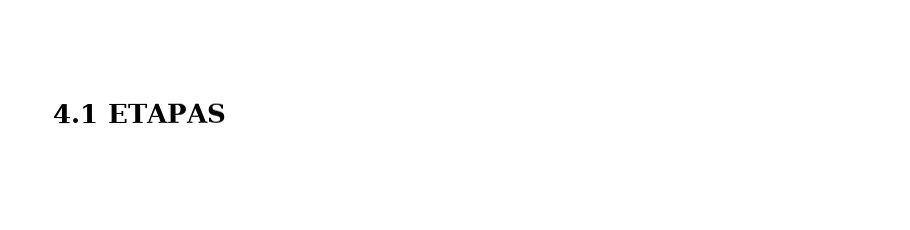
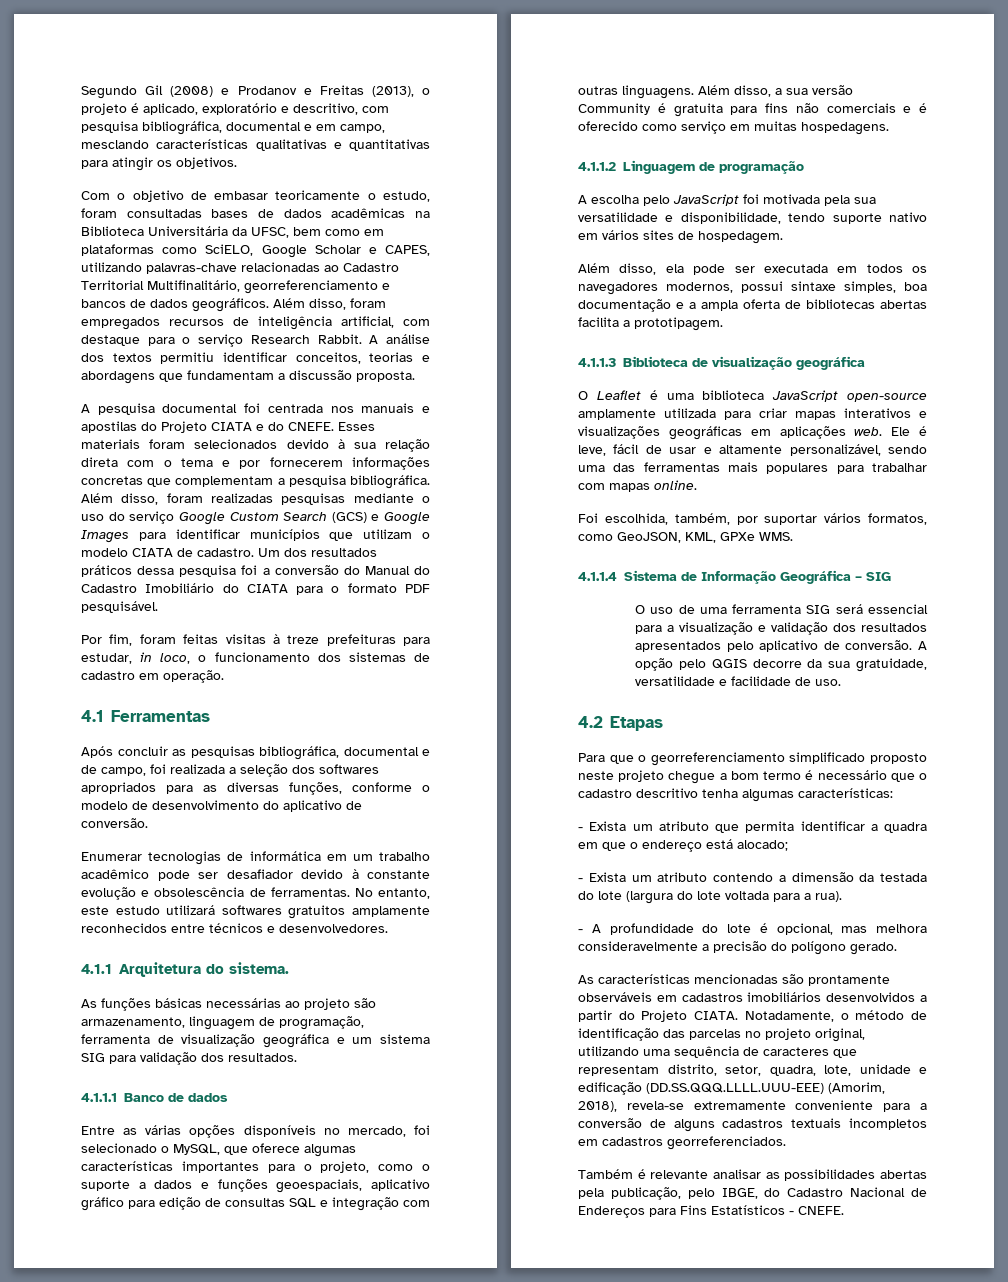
[52,103,228,124] 4.1 ETAPAS -> [81,85,430,99] [81,103,389,115] [81,121,385,135] [81,139,430,151] [81,157,237,171] [81,190,430,202] [81,208,430,218] [81,226,384,238] [81,244,430,258] [81,262,399,274] [81,280,390,294] [81,298,386,312] [81,316,430,330] [81,334,430,347] [81,352,430,364] [81,370,415,384] [81,403,431,415] [81,421,375,433] [81,439,431,452] [81,457,430,470] [81,475,430,489] [81,493,430,505] [81,511,430,525] [81,529,430,543] [81,548,377,557] [81,565,430,577] [81,583,430,595] [81,601,158,613] [81,634,430,646] [81,652,430,664] [81,670,224,683] [81,710,210,722] [81,746,430,760] [81,764,379,777] [81,782,430,795] [81,800,362,812] [81,818,148,828] [81,851,430,865] [81,869,430,881] [81,887,430,900] [81,905,430,919] [81,923,388,933] [81,962,289,977] [81,998,376,1011] [81,1016,364,1030] [81,1034,430,1048] [81,1052,297,1065] [81,1093,228,1102] [81,1125,430,1138] [81,1143,356,1157] [81,1161,430,1173] [81,1179,430,1193] [81,1197,430,1211] [578,85,853,99] [578,103,927,117] [578,121,889,135] [578,160,804,174] [578,194,876,206] [578,212,927,224] [578,230,783,244] [578,263,927,275] [578,281,927,295] [578,299,927,312] [578,317,723,331] [578,356,865,370] [578,390,927,402] [578,408,927,420] [578,426,927,440] [578,444,927,456] [578,462,927,474] [578,480,697,492] [578,513,927,525] [578,532,793,543] [578,570,891,584] [634,604,928,614] [634,622,927,635] [634,640,927,652] [634,658,927,672] [634,676,841,686] [578,716,663,731] [578,752,927,766] [578,770,927,784] [578,788,893,802] [578,821,927,833] [578,839,788,852] [578,872,927,882] [578,891,842,904] [578,923,927,935] [578,941,897,955] [578,974,890,986] [578,992,927,1002] [578,1010,927,1022] [578,1028,865,1042] [578,1046,857,1058] [578,1064,927,1076] [578,1082,885,1095] [578,1100,927,1112] [578,1118,927,1132] [578,1136,786,1150] [578,1169,927,1181] [578,1187,927,1200] [578,1205,844,1218] Segundo Gil (2008) e Prodanov e Freitas (2013), o projeto é aplicado, exploratório e descritivo, com pesquisa bibliográfica, documental e em campo, mesclando características qualitativas e quantitativas para atingir os objetivos. // Com o objetivo de embasar teoricamente o estudo, foram consultadas bases de dados acadêmicas na Biblioteca Universitária da UFSC, bem como em plataformas como SciELO, Google Scholar e CAPES, utilizando palavras-chave relacionadas ao Cadastro Territorial Multifinalitário, georreferenciamento e bancos de dados geográficos. Além disso, foram empregados recursos de inteligência artificial, com destaque para o serviço Research Rabbit. A análise dos textos permitiu identificar conceitos, teorias e abordagens que fundamentam a discussão proposta. // A pesquisa documental foi centrada nos manuais e apostilas do Projeto CIATA e do CNEFE. Esses materiais foram selecionados devido à sua relação direta com o tema e por fornecerem informações concretas que complementam a pesquisa bibliográfica. Além disso, foram realizadas pesquisas mediante o uso do serviço Google Custom Search (GCS) e Google Images para identificar municípios que utilizam o modelo CIATA de cadastro. Um dos resultados práticos dessa pesquisa foi a conversão do Manual do Cadastro Imobiliário do CIATA para o formato PDF pesquisável. // Por fim, foram feitas visitas à treze prefeituras para estudar, in loco, o funcionamento dos sistemas de cadastro em operação. // 4.1 Ferramentas // Após concluir as pesquisas bibliográfica, documental e de campo, foi realizada a seleção dos softwares apropriados para as diversas funções, conforme o modelo de desenvolvimento do aplicativo de conversão. // Enumerar tecnologias de informática em um trabalho acadêmico pode ser desafiador devido à constante evolução e obsolescência de ferramentas. No entanto, este estudo utilizará softwares gratuitos amplamente reconhecidos entre técnicos e desenvolvedores. // 4.1.1 Arquitetura do sistema. // As funções básicas necessárias ao projeto são armazenamento, linguagem de programação, ferramenta de visualização geográfica e um sistema SIG para validação dos resultados. // 4.1.1.1 Banco de dados // Entre as várias opções disponíveis no mercado, foi selecionado o MySQL, que oferece algumas características importantes para o projeto, como o suporte a dados e funções geoespaciais, aplicativo gráfico para edição de consultas SQL e integração com outras linguagens. Além disso, a sua versão Community é gratuita para fins não comerciais e é oferecido como serviço em muitas hospedagens. // 4.1.1.2 Linguagem de programação // A escolha pelo JavaScript foi motivada pela sua versatilidade e disponibilidade, tendo suporte nativo em vários sites de hospedagem. // Além disso, ela pode ser executada em todos os navegadores modernos, possui sintaxe simples, boa documentação e a ampla oferta de bibliotecas abertas facilita a prototipagem. // 4.1.1.3 Biblioteca de visualização geográfica // O Leaflet é uma biblioteca JavaScript open-source amplamente utilizada para criar mapas interativos e visualizações geográficas em aplicações web. Ele é leve, fácil de usar e altamente personalizável, sendo uma das ferramentas mais populares para trabalhar com mapas online. // Foi escolhida, também, por suportar vários formatos, como GeoJSON, KML, GPXe WMS. // 4.1.1.4 Sistema de Informação Geográfica – SIG // O uso de uma ferramenta SIG será essencial para a visualização e validação dos resultados apresentados pelo aplicativo de conversão. A opção pelo QGIS decorre da sua gratuidade, versatilidade e facilidade de uso. // 4.2 Etapas // Para que o georreferenciamento simplificado proposto neste projeto chegue a bom termo é necessário que o cadastro descritivo tenha algumas características: // - Exista um atributo que permita identificar a quadra em que o endereço está alocado; // - Exista um atributo contendo a dimensão da testada do lote (largura do lote voltada para a rua). // - A profundidade do lote é opcional, mas melhora consideravelmente a precisão do polígono gerado. // As características mencionadas são prontamente observáveis em cadastros imobiliários desenvolvidos a partir do Projeto CIATA. Notadamente, o método de identificação das parcelas no projeto original, utilizando uma sequência de caracteres que representam distrito, setor, quadra, lote, unidade e edificação (DD.SS.QQQ.LLLL.UUU-EEE) (Amorim, 2018), revela-se extremamente conveniente para a conversão de alguns cadastros textuais incompletos em cadastros georreferenciados. // Também é relevante analisar as possibilidades abertas pela publicação, pelo IBGE, do Cadastro Nacional de Endereços para Fins Estatísticos - CNEFE.

